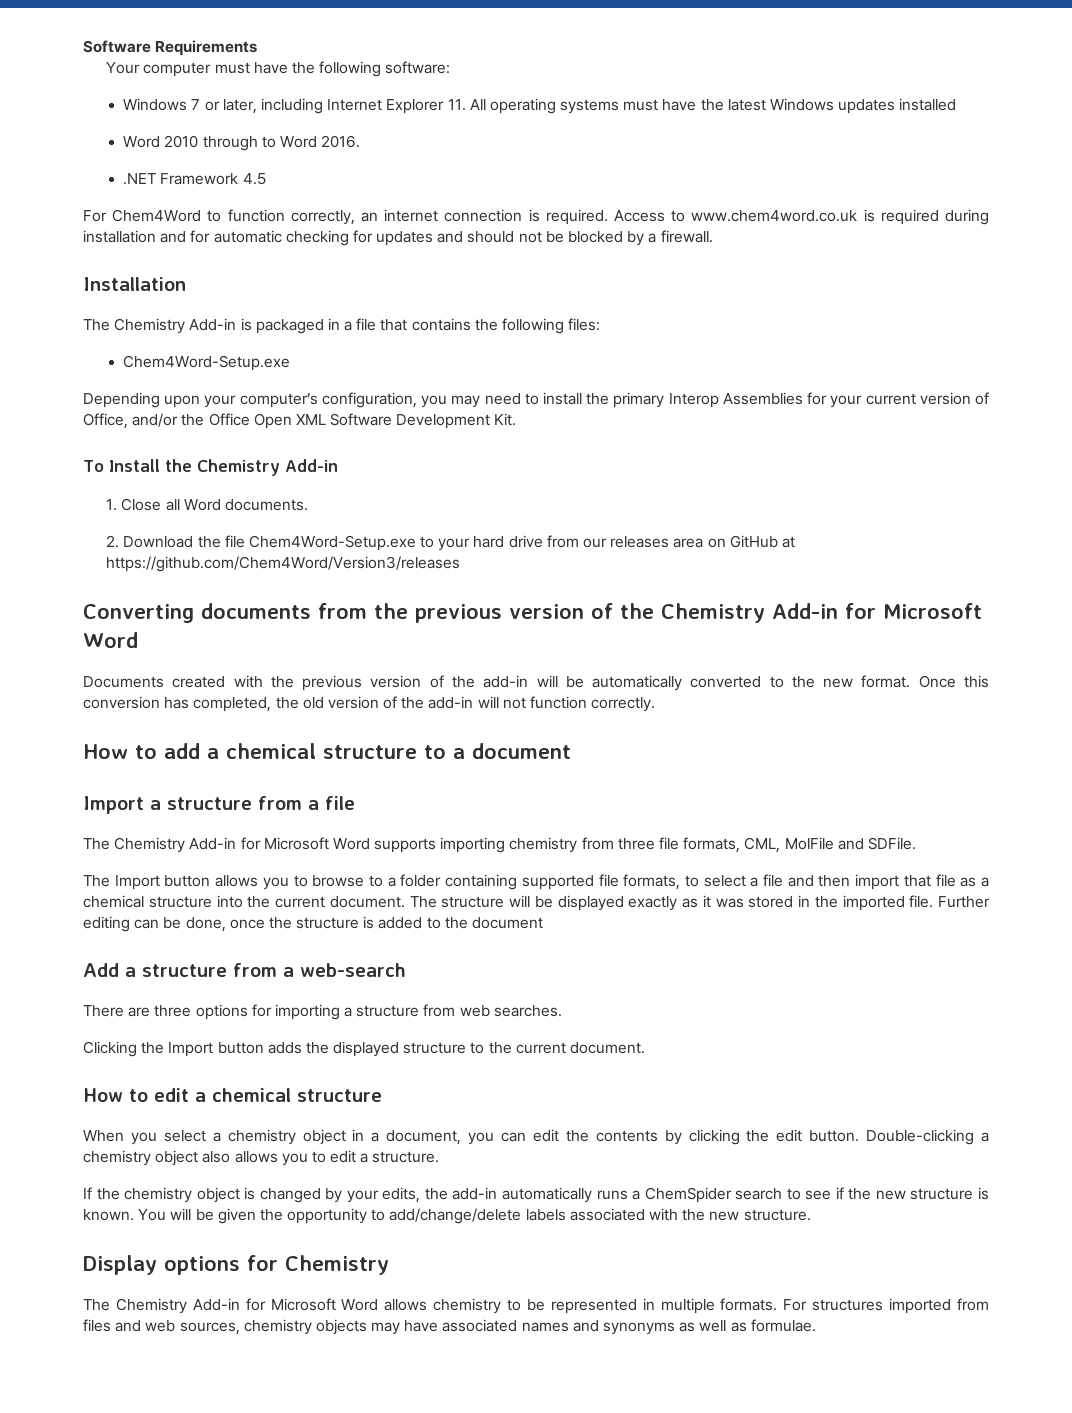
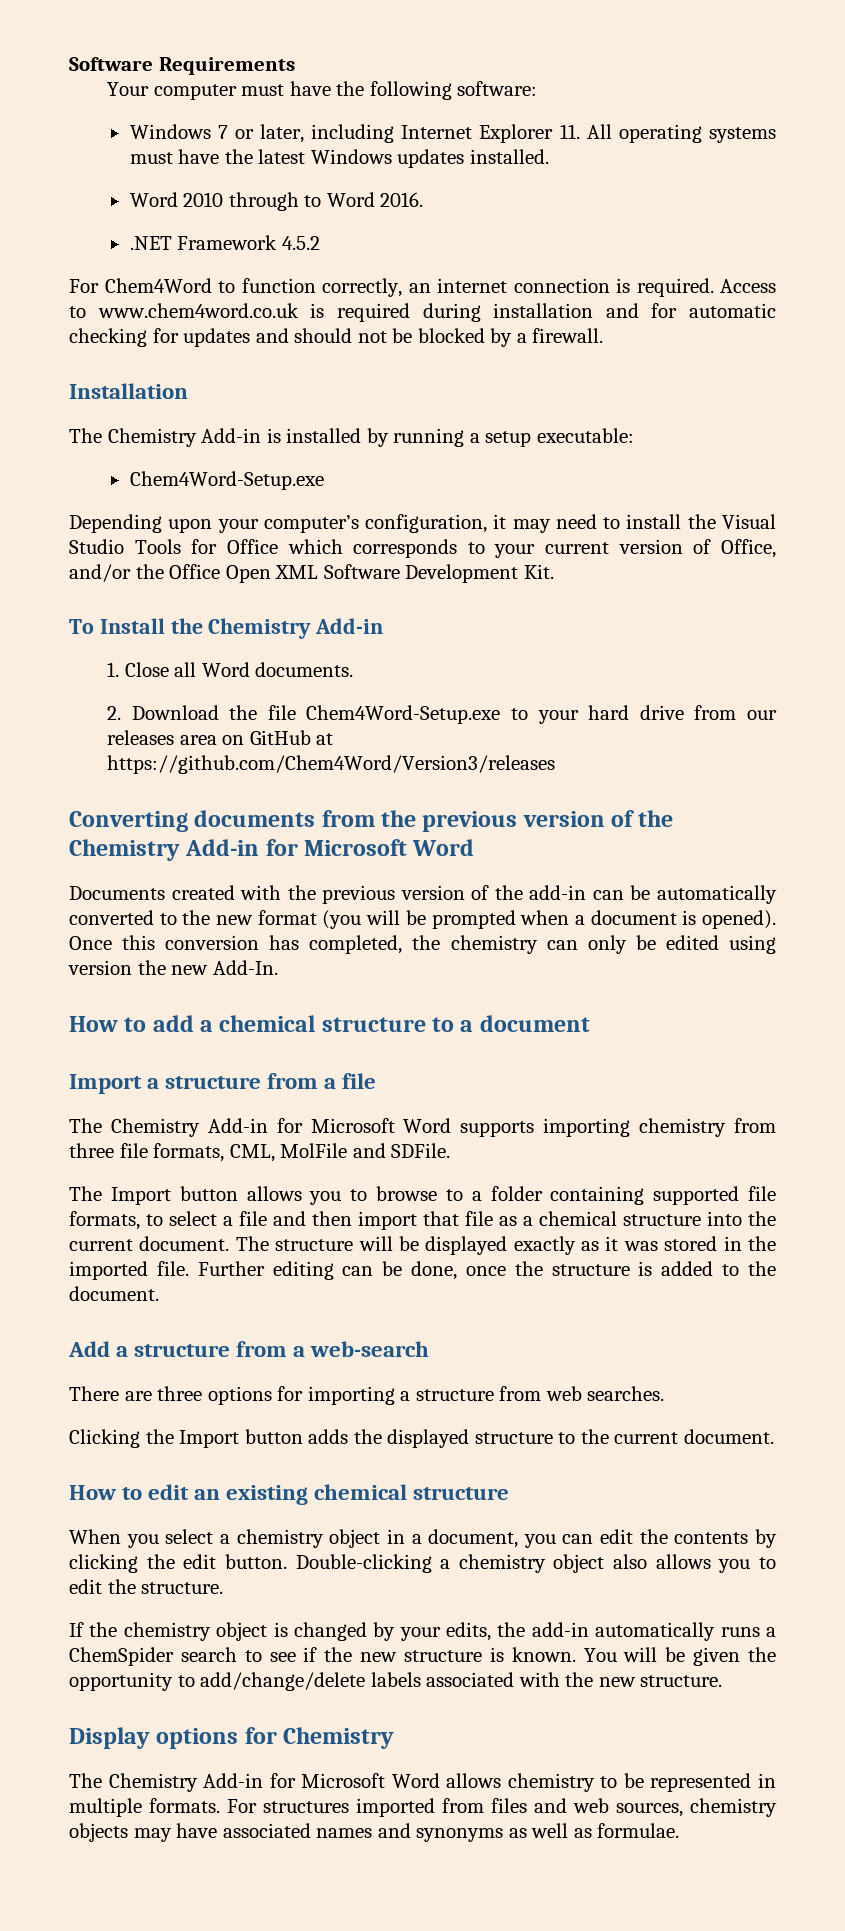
[899,98,957,111] installed -> [469,149,549,164] installed.
[242,173,266,185] 4.5 -> [281,236,320,250] 4.5.2
[255,318,601,334] packaged in a file that contains the following files: -> [286,428,634,447] installed by running a setup executable:
[421,395,448,408] you -> [493,514,507,529] it
[613,392,828,408] primary Interop Assemblies for -> [721,514,776,529] [69,539,485,558] Visual Studio Tools for Office which corresponds to
[536,675,558,687] will -> [592,890,624,900] can
[861,675,911,688] format. -> [257,910,777,929] format (you will be prompted when a document is opened).
[302,696,656,712] old version of the add-in will not function correctly. -> [450,935,776,954] [68,960,278,975] chemistry can only be edited using version the new Add-In.
[472,917,544,929] document -> [69,1286,159,1301] document.
[195,1092,206,1102] a -> [194,1485,309,1505] an existing
[360,1153,369,1163] a -> [107,1579,136,1594] the

